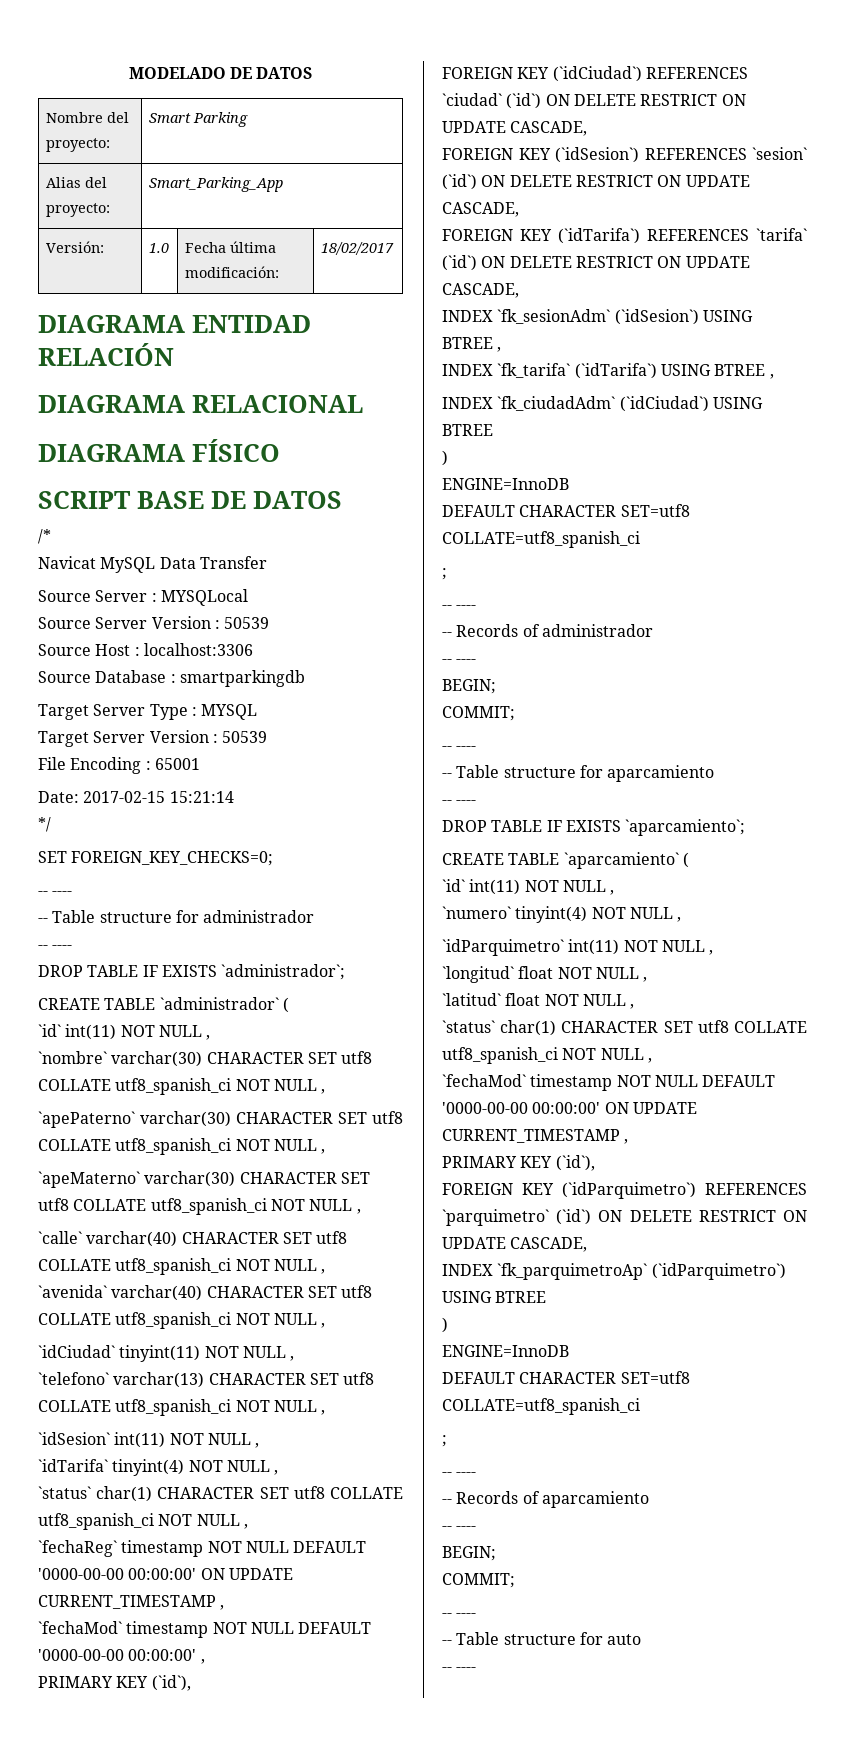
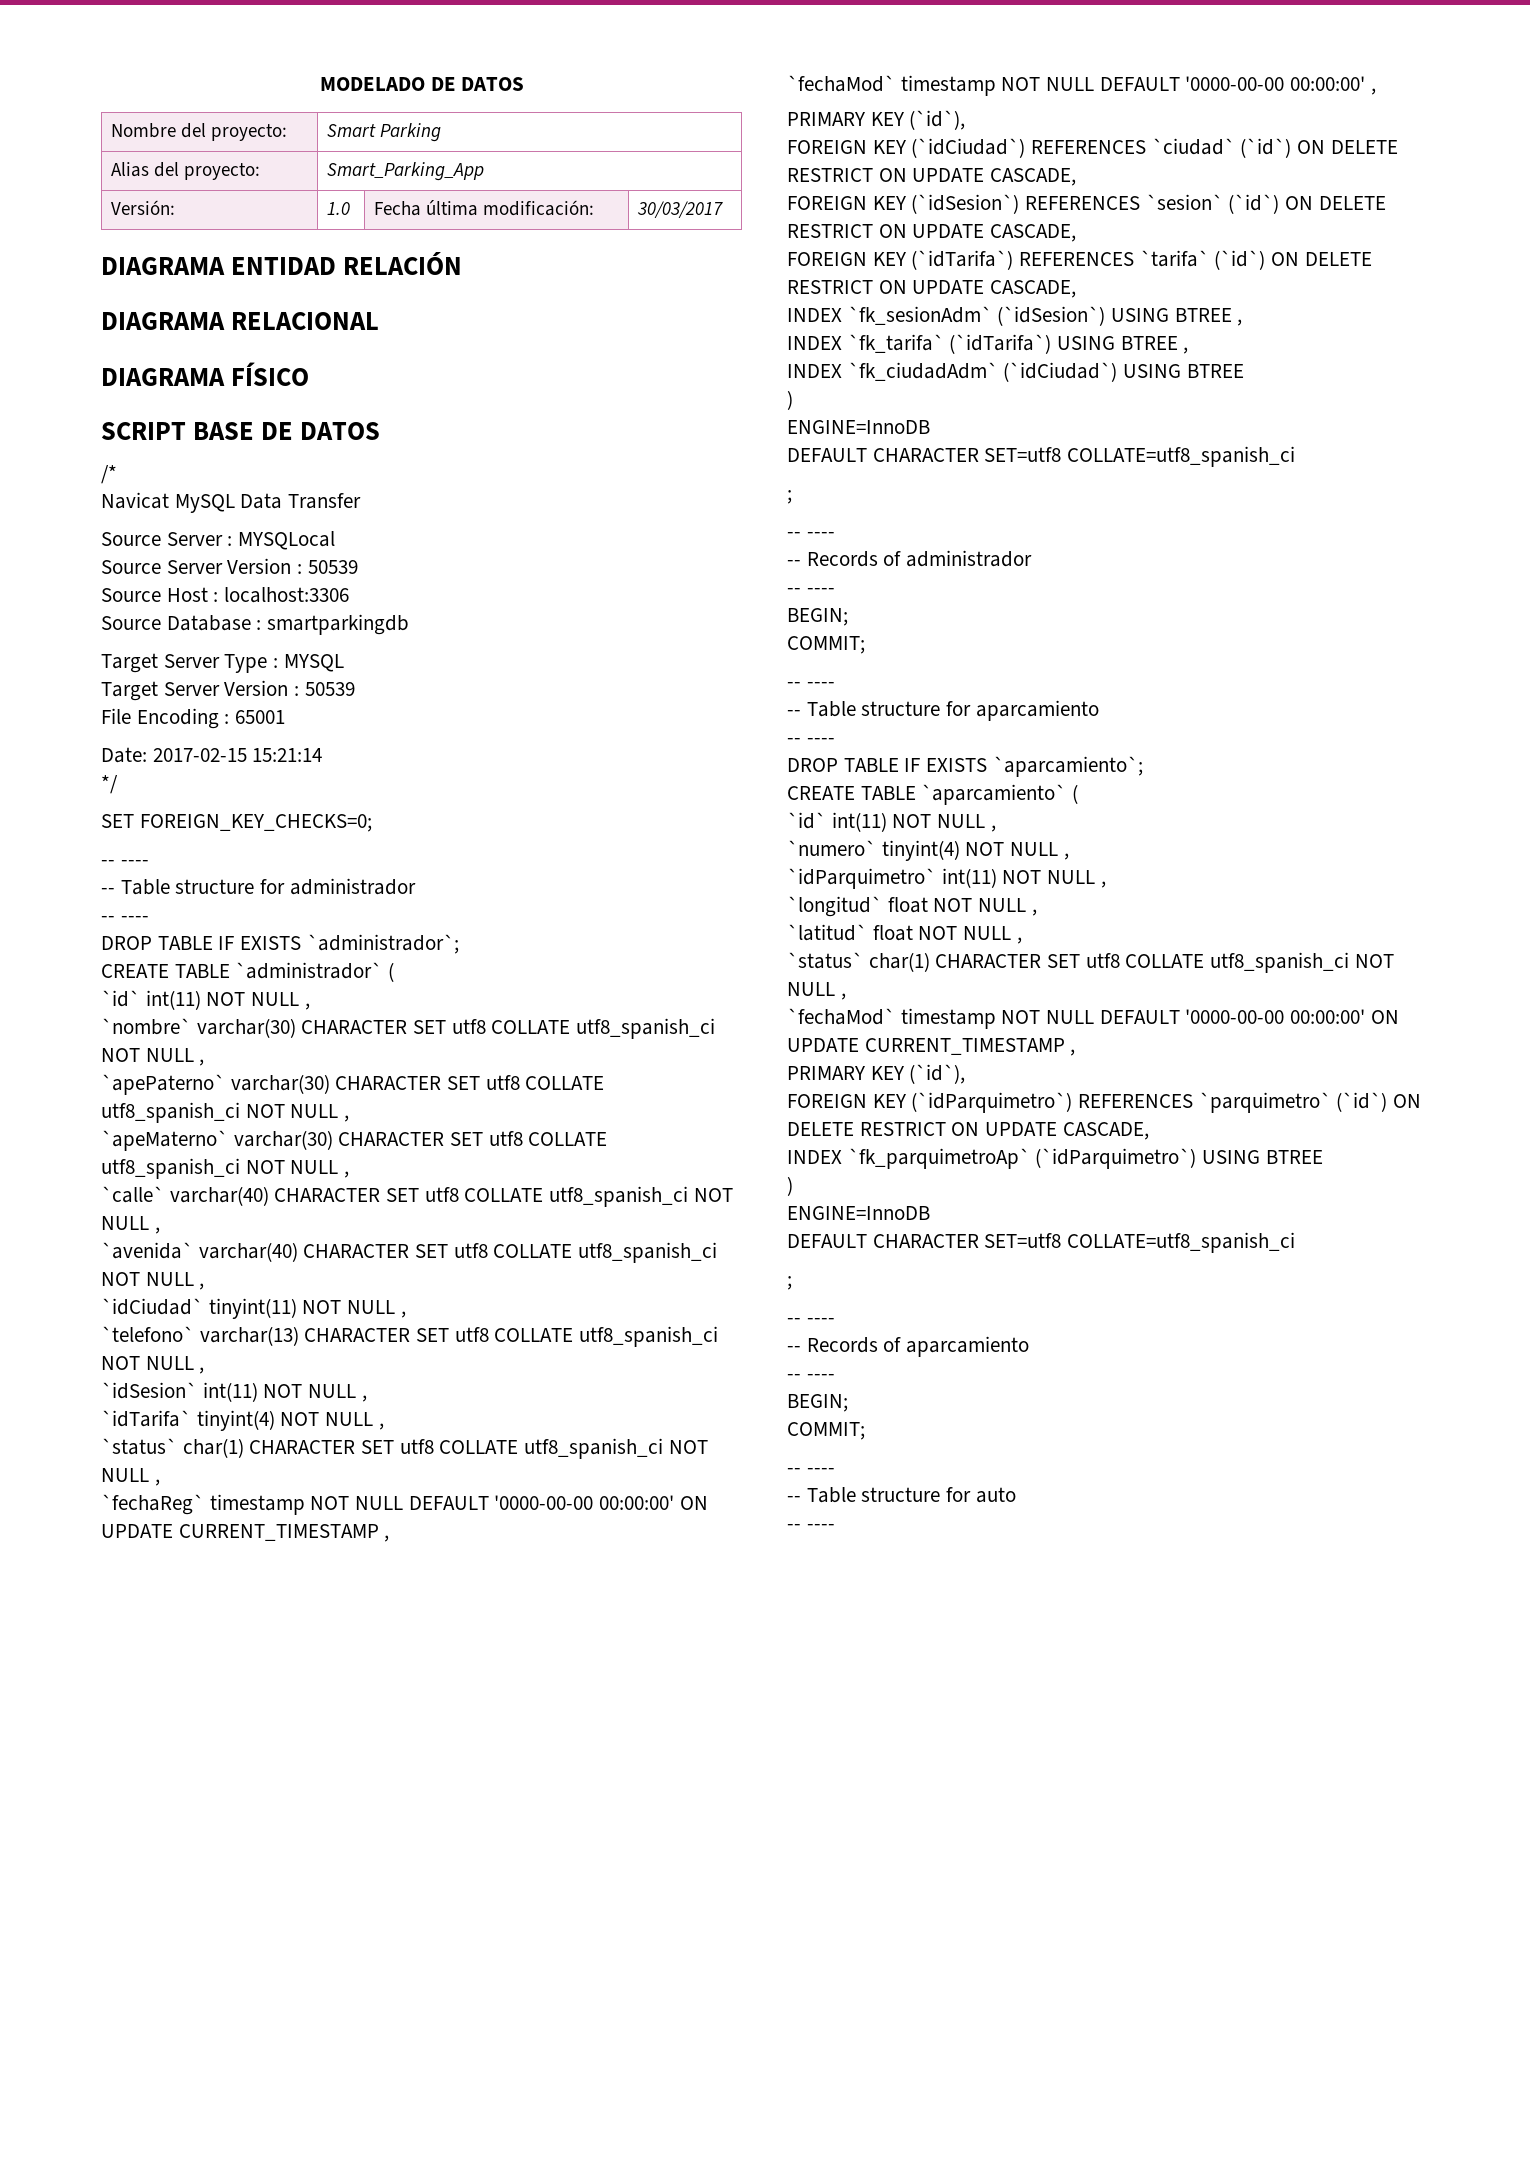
[320,242,394,255] 18/02/2017 -> [636,201,723,218] 30/03/2017

